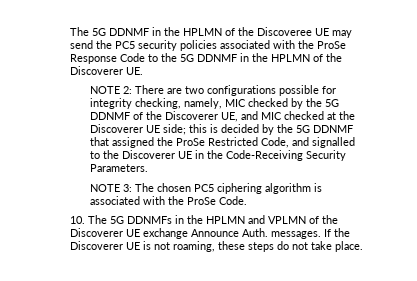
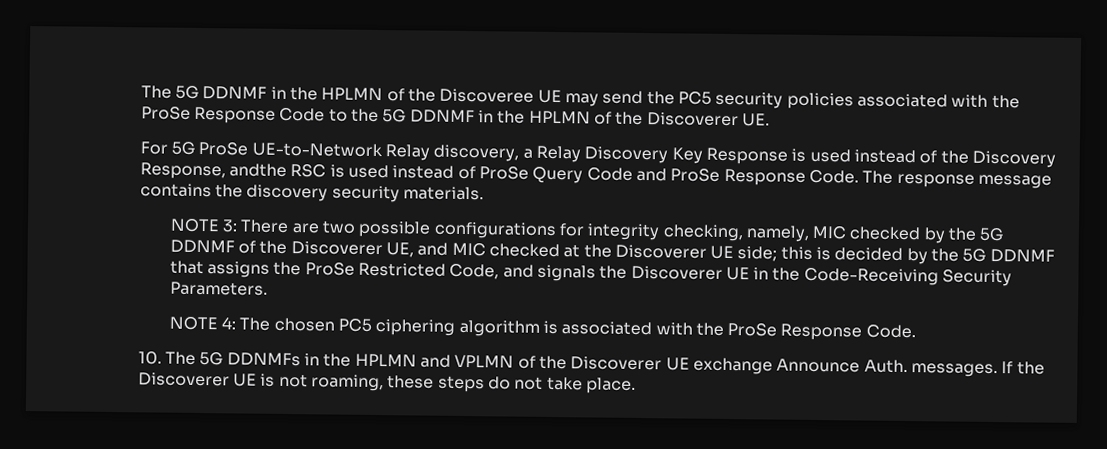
[90,86,133,94] // NOTE 2: -> [139,141,1056,168] [139,162,1052,189] [139,183,485,203] [169,218,238,233] // For 5G ProSe UE-to-Network Relay discovery, a Relay Discovery Key Response is used instead of the Discovery Response, andthe RSC is used instead of ProSe Query Code and ProSe Response Code. The response message contains the discovery security materials. // NOTE 3:
[207,85,320,96] configurations possible -> [358,220,557,240] possible configurations
[112,137,155,148] assigned -> [206,261,270,278] assigns
[312,137,356,148] [90,151,101,159] signalled to -> [536,264,596,282] signals
[123,184,133,192] 3: -> [220,317,236,330] 4:
(217, 201) none -> [780,323,863,341] Response

